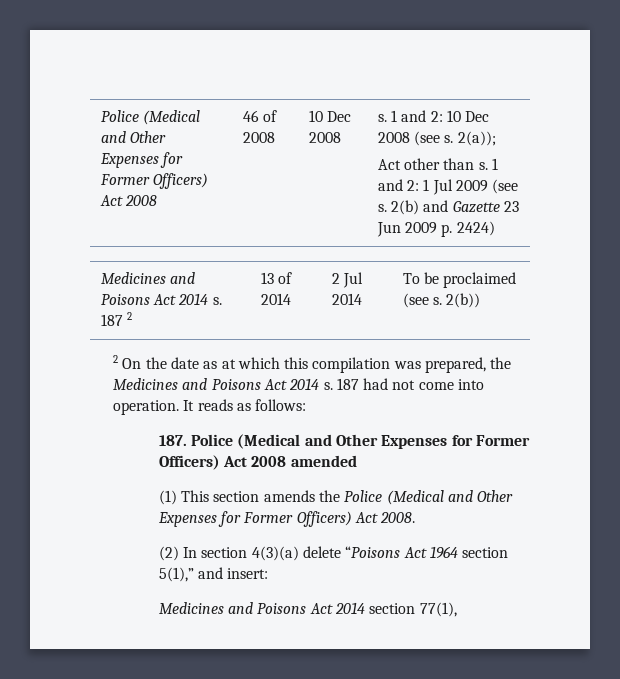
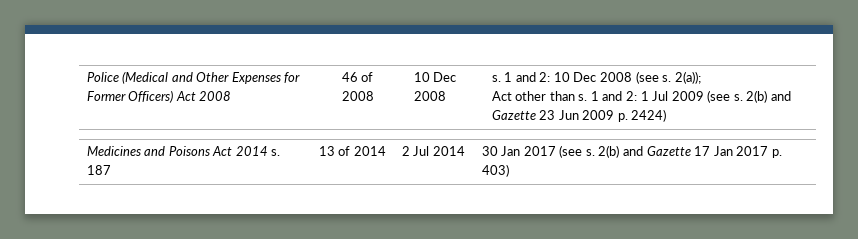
[127,312,133,320] 2 -> (111, 170) none
[402,272,517,288] [402,293,481,308] [112,355,512,373] [112,378,485,390] [112,399,307,415] [158,434,531,449] [158,455,357,470] [158,490,514,505] [157,511,416,527] [158,546,509,561] [158,567,269,582] [158,602,457,617] To be proclaimed (see s. 2(b)) // 2 On the date as at which this compilation was prepared, the Medicines and Poisons Act 2014 s. 187 had not come into operation. It reads as follows: // 187. Police (Medical and Other Expenses for Former Officers) Act 2008 amended // (1) This section amends the Police (Medical and Other Expenses for Former Officers) Act 2008. // (2) In section 4(3)(a) delete “Poisons Act 1964 section 5(1),” and insert: // Medicines and Poisons Act 2014 section 77(1), -> [481,145,782,158] [481,164,509,177] 30 Jan 2017 (see s. 2(b) and Gazette 17 Jan 2017 p. 403)

